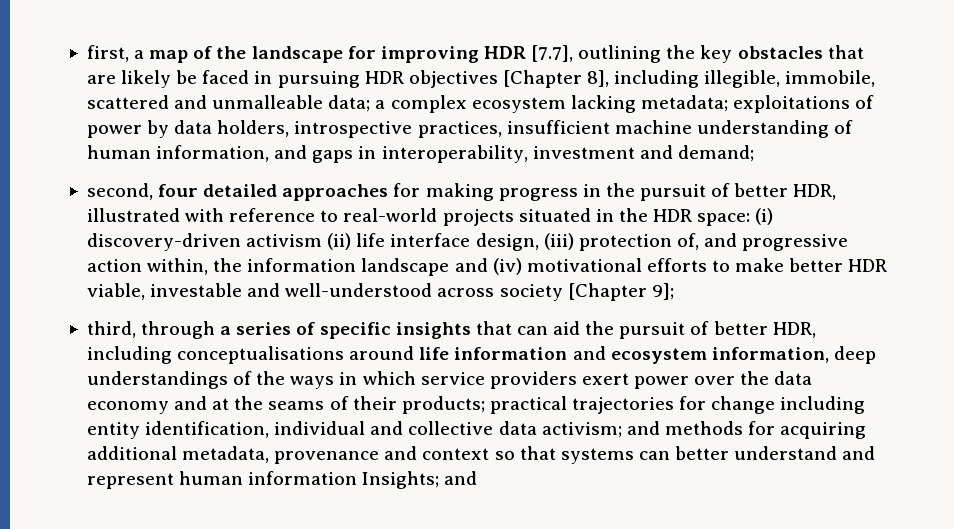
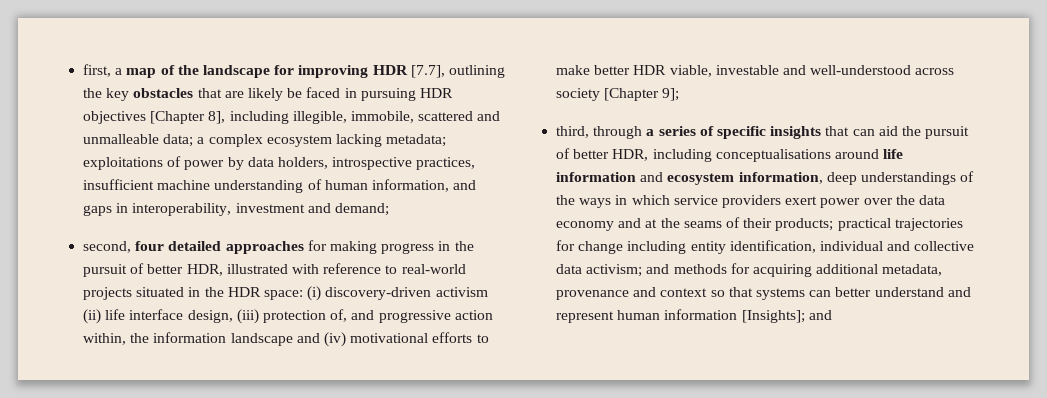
[362,471,440,489] Insights; -> [741,310,805,323] [Insights];

